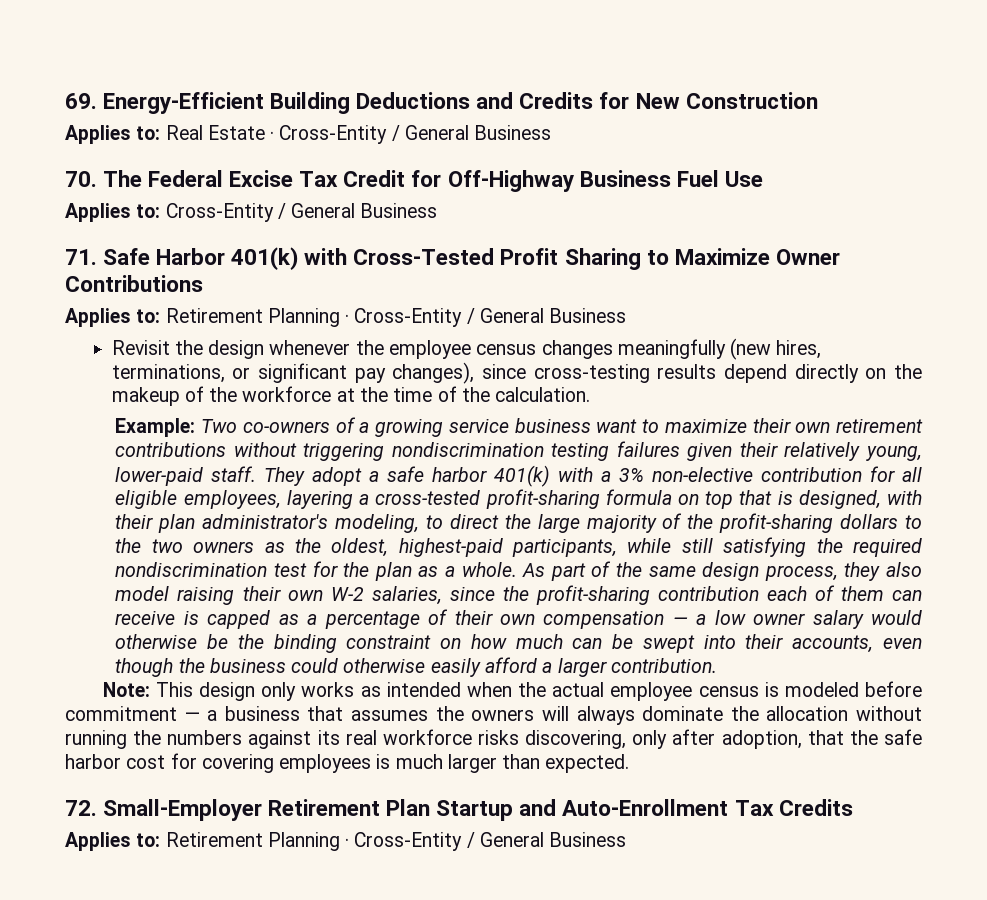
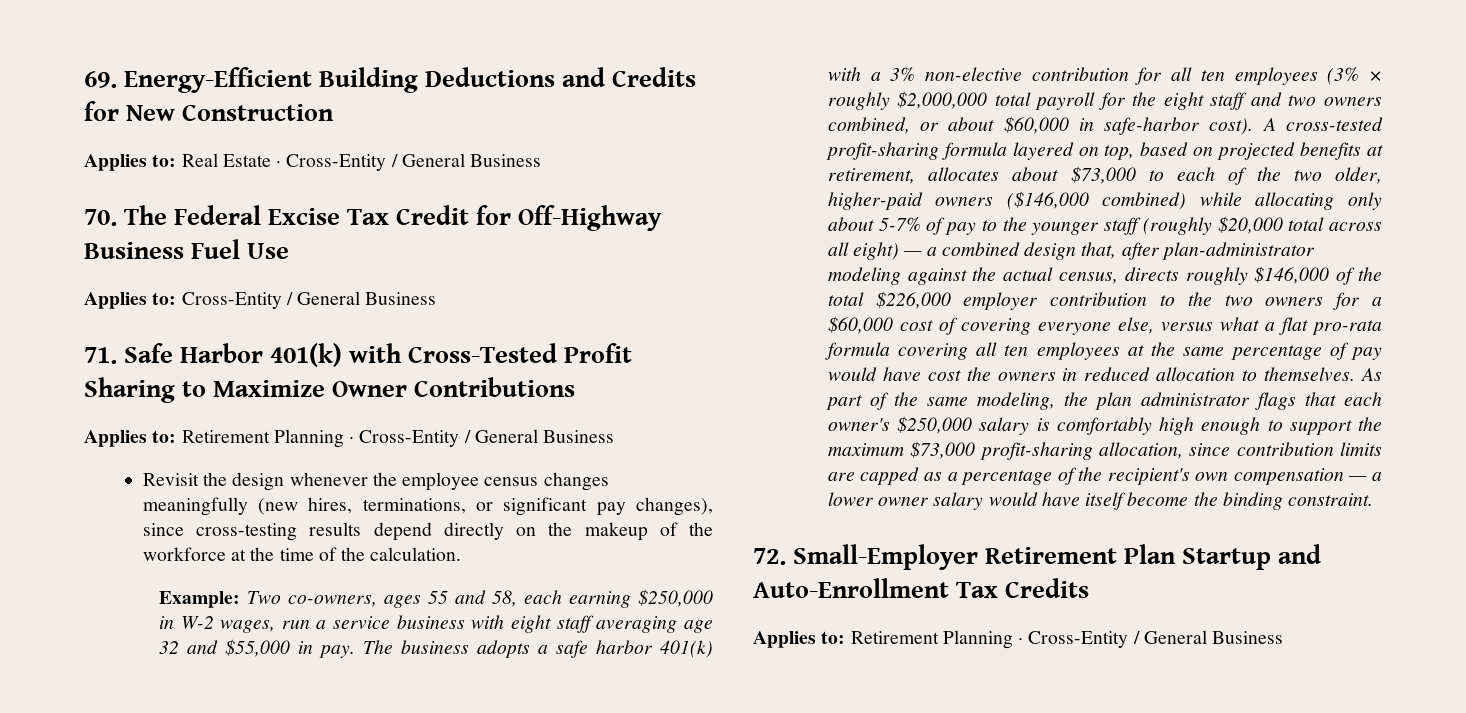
[242,417,924,437] [115,441,923,461] [115,466,363,486] co-owners of a growing service business want to maximize their own retirement contributions without triggering nondiscrimination testing failures given their relatively young, lower-paid staff. They adopt -> [287,589,713,608] [158,615,714,633] [158,639,530,658] co-owners, ages 55 and 58, each earning $250,000 in W-2 wages, run a service business with eight staff averaging age 32 and $55,000 in pay. The business adopts
[115,489,922,509] [115,513,922,533] [115,537,922,557] [115,561,517,581] eligible employees, layering a cross-tested profit-sharing formula on top that is designed, with their plan administrator's modeling, to direct the large majority of the profit-sharing dollars to the two owners as the oldest, highest-paid participants, while still satisfying the required nondiscrimination test for the plan as a whole. -> [1200,67,1382,85] [827,91,1382,110] [827,116,1383,135] [825,142,1383,160] [827,166,1382,185] [827,191,1382,210] [827,216,1382,235] [827,242,1315,260] [827,266,1382,285] [827,291,1382,310] [827,316,1382,335] [824,342,1382,360] [827,367,1356,381] ten employees (3% × roughly $2,000,000 total payroll for the eight staff and two owners combined, or about $60,000 in safe-harbor cost). A cross-tested profit-sharing formula layered on top, based on projected benefits at retirement, allocates about $73,000 to each of the two older, higher-paid owners ($146,000 combined) while allocating only about 5-7% of pay to the younger staff (roughly $20,000 total across all eight) — a combined design that, after plan-administrator modeling against the actual census, directs roughly $146,000 of the total $226,000 employer contribution to the two owners for a $60,000 cost of covering everyone else, versus what a flat pro-rata formula covering all ten employees at the same percentage of pay would have cost the owners in reduced allocation to themselves.
[702,562,922,581] [115,585,922,605] [115,611,199,625] design process, they also model raising their own W-2 salaries, since the profit-sharing contribution each of them can receive is -> [976,392,1382,410] [827,416,1382,435] [827,441,1382,460] [827,472,855,481] modeling, the plan administrator flags that each owner's $250,000 salary is comfortably high enough to support the maximum $73,000 profit-sharing allocation, since contribution limits are
[454,610,493,625] their -> [1078,467,1190,485] the recipient's
[714,610,746,625] low -> [827,492,874,506] lower
[115,634,923,653] [115,657,717,677] [102,681,922,701] [65,706,922,725] [65,729,922,749] [65,753,630,773] otherwise be the binding constraint on how much can be swept into their accounts, even though the business could otherwise easily afford a larger contribution. // Note: This design only works as intended when the actual employee census is modeled before commitment — a business that assumes the owners will always dominate the allocation without running the numbers against its real workforce risks discovering, only after adoption, that the safe harbor cost for covering employees is much larger than expected. -> [1041,492,1374,510] have itself become the binding constraint.

